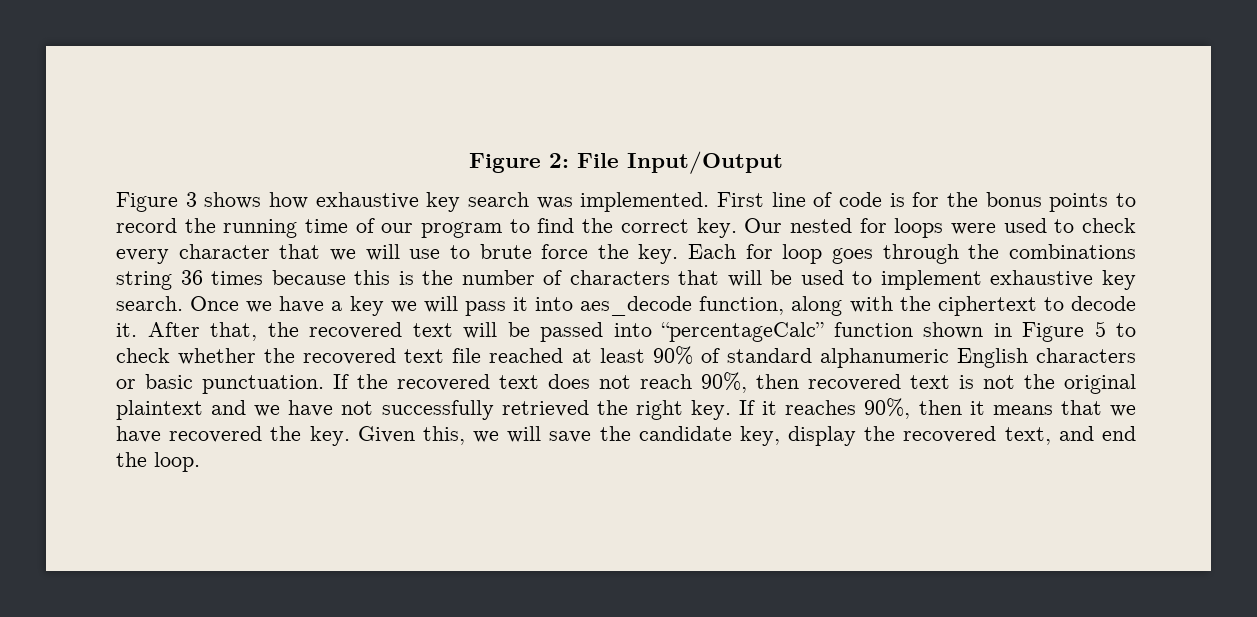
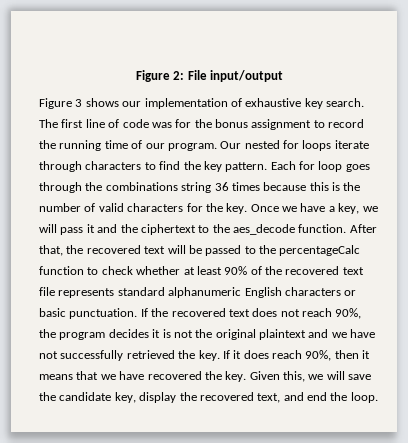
[627,151,783,174] Input/Output -> [210,70,284,82] input/output
[269,192,764,212] how exhaustive key search was implemented. First -> [122,98,364,109] [39,119,84,128] our implementation of exhaustive key search. The first
[889,193,905,207] is -> [151,122,172,128] was
[1049,193,1109,212] points -> [251,119,312,130] assignment
[421,218,1137,238] [116,244,679,264] program to find the correct key. Our nested for loops were used to check every character that we will use to brute force the key. -> [167,140,369,151] [39,161,268,172] program. Our nested for loops iterate through characters to find the key pattern.
[569,270,1136,290] [116,296,183,311] characters that will be used to implement exhaustive key search. -> [98,203,248,214] valid characters for the key.
[349,296,384,316] key -> [338,203,360,214] key,
[535,296,1136,316] [116,323,137,337] into aes_decode function, along with the ciphertext to decode it. -> [97,224,347,235] and the ciphertext to the aes_decode function.
[613,321,1136,342] [116,346,720,365] into “percentageCalc” function shown in Figure 5 to check whether the recovered text file reached at least 90% of -> [244,245,361,256] [39,266,364,275] [39,287,115,298] to the percentageCalc function to check whether at least 90% of the recovered text file represents
[756,374,950,391] then recovered text -> [39,329,161,340] the program decides it
[635,400,683,420] right -> (196, 354) none
[785,400,857,415] reaches -> [243,350,302,359] does reach

